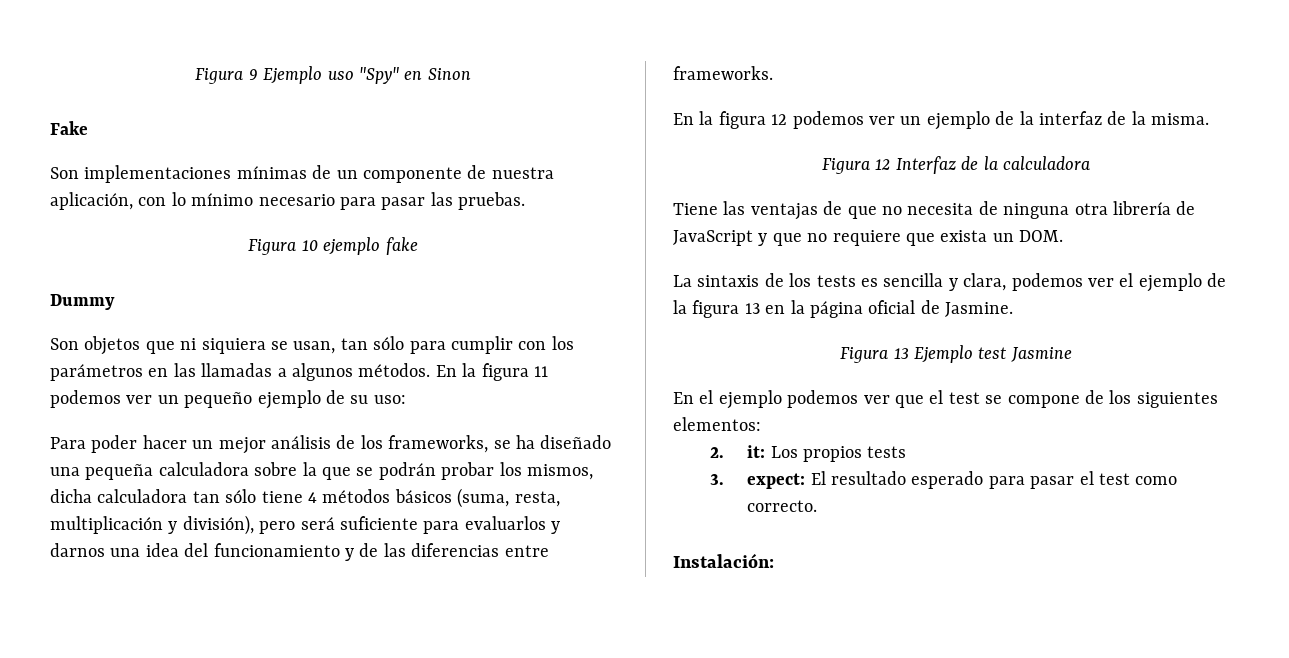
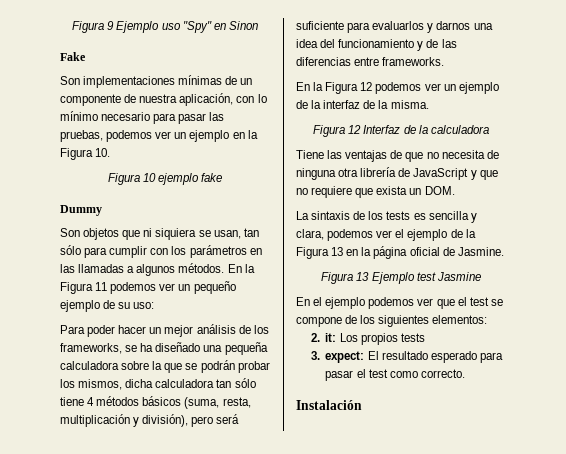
[458,192,526,210] pruebas. -> [60,130,258,142] [60,148,111,160] pruebas, podemos ver un ejemplo en la Figura 10.
[481,363,529,381] figura -> [60,282,93,294] Figura
[718,111,766,129] figura -> [325,82,359,94] Figura
[692,300,740,318] figura -> [296,247,329,259] Figura
[673,553,774,568] Instalación: -> [296,400,362,410] Instalación

